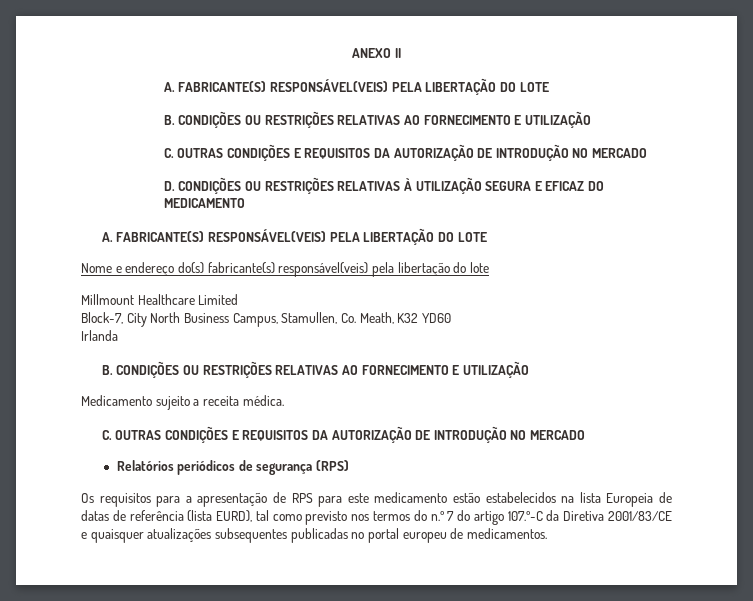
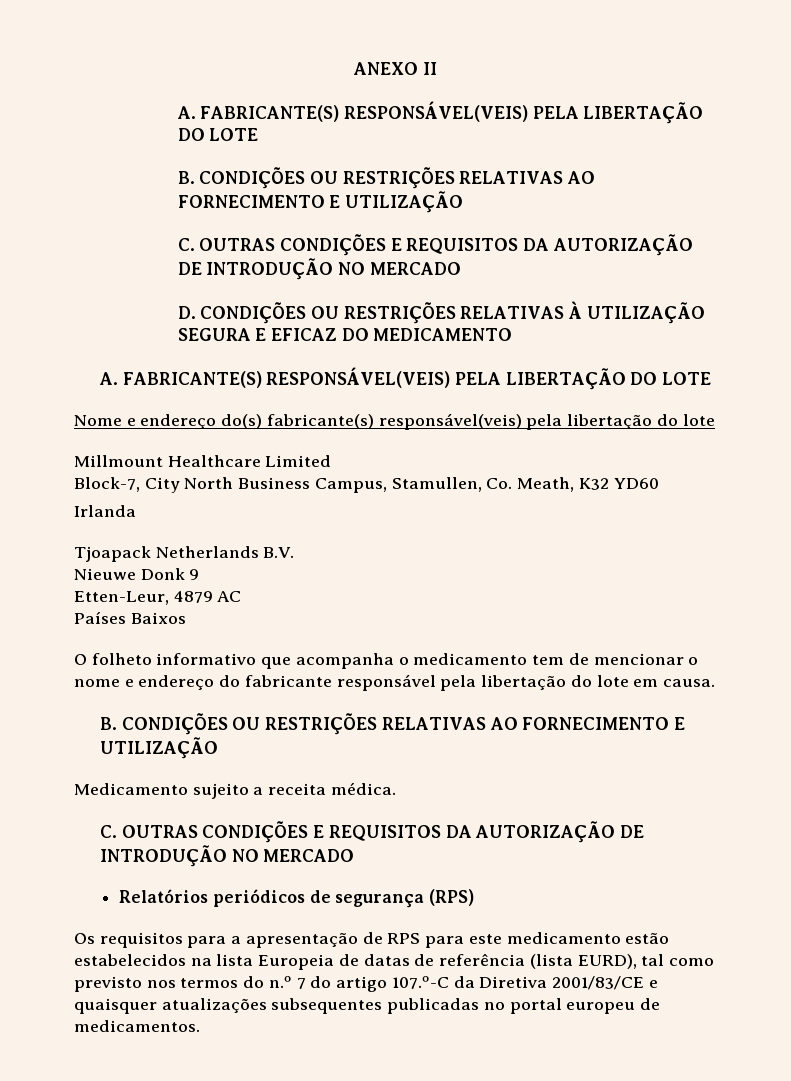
(118, 335) none -> [74,546,295,562] [74,568,200,580] [74,591,242,605] [74,611,186,624] [74,653,699,669] [74,674,715,691] // Tjoapack Netherlands B.V. // Nieuwe Donk 9 // Etten-Leur, 4879 AC // Países Baixos // O folheto informativo que acompanha o medicamento tem de mencionar o nome e endereço do fabricante responsável pela libertação do lote em causa.

